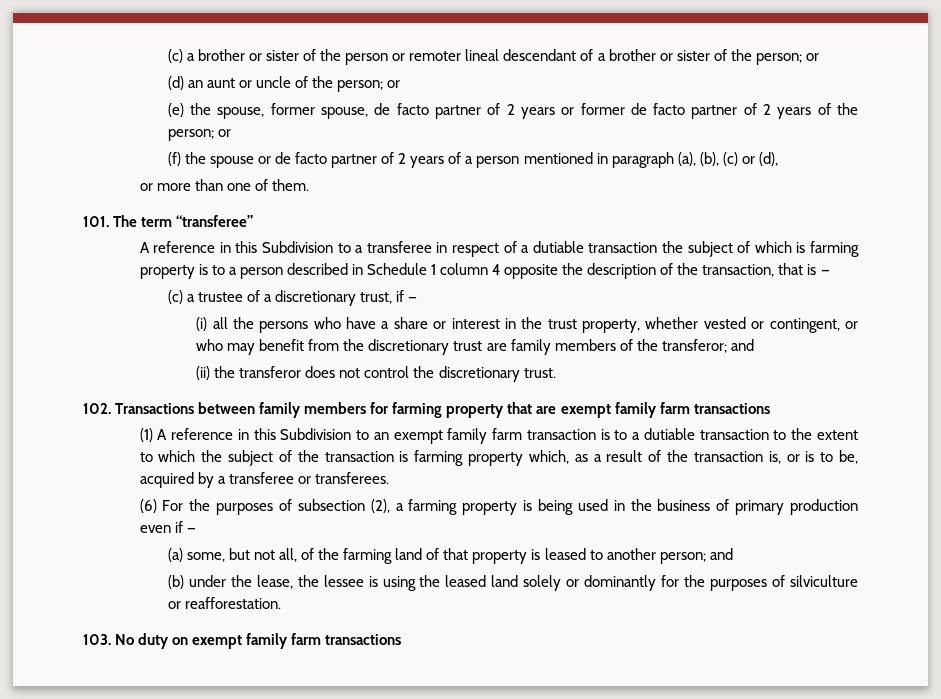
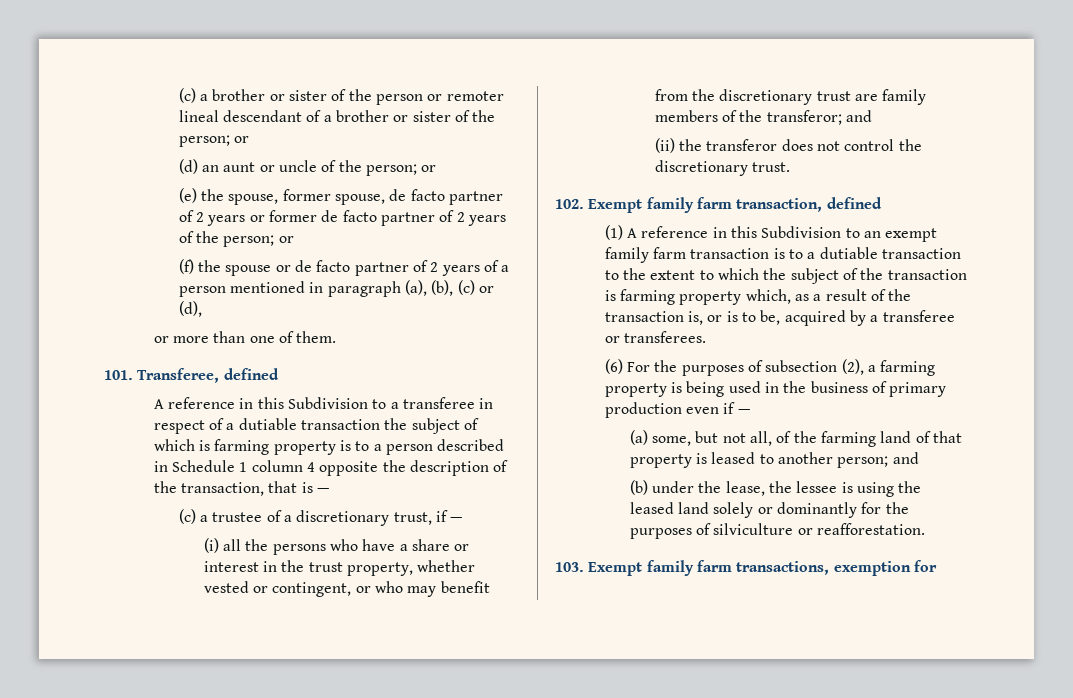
[113,215,254,227] The term “transferee” -> [137,368,279,383] Transferee, defined
[115,402,770,418] Transactions between family members for farming property that are exempt family farm transactions -> [588,197,882,213] Exempt family farm transaction, defined
[115,633,402,649] No duty on exempt family farm transactions -> [588,560,937,576] Exempt family farm transactions, exemption for

